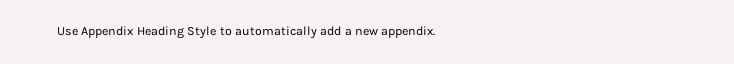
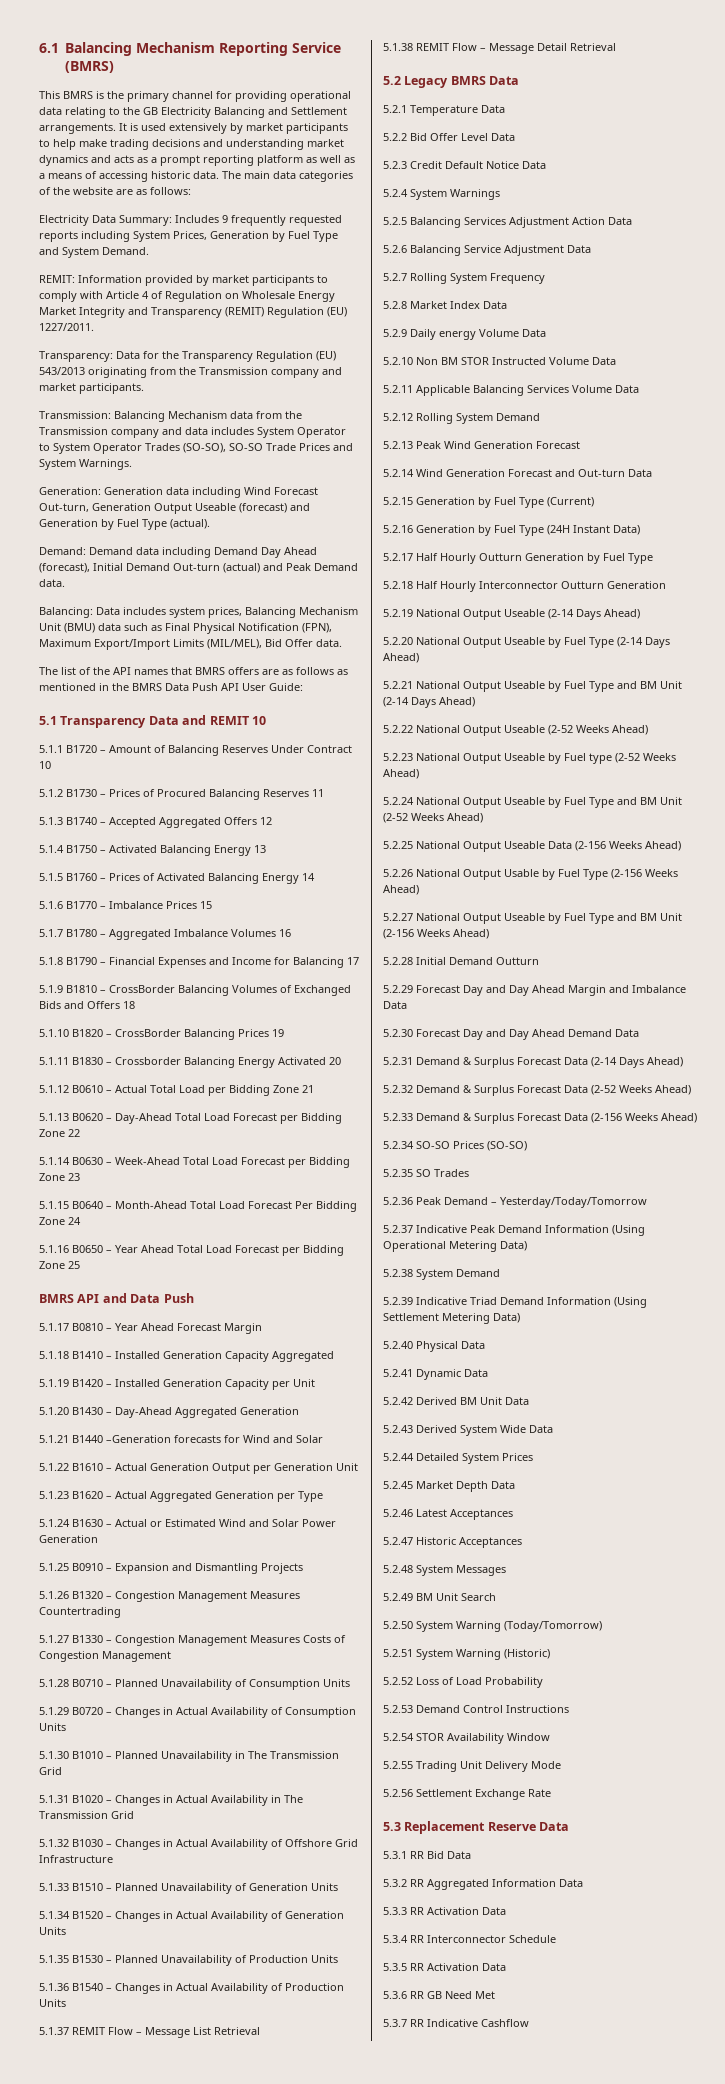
[57,26,436,39] Use Appendix Heading Style to automatically add a new appendix. -> [39,42,341,56] [64,61,114,73] [39,91,351,102] [39,107,347,118] [39,123,348,134] [39,139,344,150] [39,155,355,166] [39,171,353,182] [39,187,191,195] [39,215,342,226] [39,231,338,242] [39,247,149,258] [39,275,328,286] [39,291,335,302] [39,307,347,318] [39,323,94,331] [39,351,336,362] [39,367,342,378] [39,383,144,394] [39,411,302,422] [39,427,346,438] [39,443,353,454] [39,459,132,470] [39,487,318,498] [39,503,310,514] [39,519,210,530] [39,547,317,558] [39,563,358,573] [39,579,65,587] [39,607,358,618] [39,623,332,634] [39,639,342,650] [39,667,348,675] [39,683,303,691] [39,715,266,728] [39,745,352,756] [39,761,51,769] [39,789,324,800] [39,817,272,828] [39,845,266,856] [39,873,315,884] [39,901,212,909] [39,929,291,940] [39,957,359,968] [39,985,351,996] [39,1001,135,1009] [39,1029,284,1040] [39,1057,341,1068] [39,1085,314,1096] [39,1113,342,1124] [39,1129,80,1137] [39,1157,350,1168] [39,1173,80,1181] [39,1201,357,1212] [39,1217,81,1225] [39,1245,344,1256] [39,1261,80,1269] [39,1293,194,1303] [39,1323,262,1334] [39,1351,334,1362] [39,1379,315,1390] [39,1407,299,1418] [39,1435,323,1443] [39,1463,358,1474] [39,1491,323,1502] [39,1519,336,1527] [39,1535,98,1543] [39,1563,303,1574] [39,1591,300,1602] [39,1607,121,1618] [39,1635,346,1646] [39,1651,171,1662] [39,1679,350,1690] [39,1707,356,1718] [39,1723,66,1731] [39,1751,339,1762] [39,1767,62,1775] [39,1795,303,1806] [39,1811,134,1819] [39,1839,358,1850] [39,1855,113,1863] [39,1883,338,1894] [39,1911,344,1922] [39,1927,66,1935] [39,1955,338,1966] [39,1983,344,1994] [39,1999,66,2007] [39,2027,260,2038] [383,43,616,54] [383,76,520,88] [383,105,505,116] [383,133,515,141] [383,161,546,169] [383,189,500,200] [383,217,632,228] [383,245,591,256] [383,273,545,284] [383,301,507,309] [383,329,546,340] [383,357,616,365] [383,385,639,396] [383,413,540,424] [383,441,580,449] [383,469,652,477] [383,497,594,508] [383,525,640,536] [383,553,653,564] [383,581,666,592] [383,609,640,620] [383,637,670,648] [383,653,419,663] [383,681,682,692] [383,697,475,708] [383,725,648,736] [383,753,676,764] [383,769,419,779] [383,797,682,808] [383,813,483,823] [383,841,681,852] [383,869,678,880] [383,885,419,895] [383,913,682,924] [383,929,489,939] [383,957,539,965] [383,985,686,996] [383,1001,407,1009] [383,1029,639,1040] [383,1057,683,1068] [383,1085,691,1096] [383,1113,697,1124] [383,1141,527,1151] [383,1169,469,1177] [383,1197,647,1208] [383,1225,645,1236] [383,1241,527,1252] [383,1269,500,1280] [383,1297,647,1308] [383,1313,520,1324] [383,1341,485,1352] [383,1369,488,1380] [383,1397,529,1405] [383,1425,553,1436] [383,1453,533,1464] [383,1481,515,1492] [383,1509,513,1520] [383,1537,522,1548] [383,1565,506,1576] [383,1593,496,1601] [383,1621,602,1632] [383,1649,550,1660] [383,1677,543,1688] [383,1705,569,1713] [383,1733,550,1744] [383,1761,561,1772] [383,1789,551,1800] [383,1821,570,1834] [383,1851,471,1859] [383,1879,583,1890] [383,1907,506,1915] [383,1935,556,1943] [383,1963,506,1971] [383,1991,495,1999] [383,2019,529,2027] 6.1 Balancing Mechanism Reporting Service (BMRS) // This BMRS is the primary channel for providing operational data relating to the GB Electricity Balancing and Settlement arrangements. It is used extensively by market participants to help make trading decisions and understanding market dynamics and acts as a prompt reporting platform as well as a means of accessing historic data. The main data categories of the website are as follows: // Electricity Data Summary: Includes 9 frequently requested reports including System Prices, Generation by Fuel Type and System Demand. // REMIT: Information provided by market participants to comply with Article 4 of Regulation on Wholesale Energy Market Integrity and Transparency (REMIT) Regulation (EU) 1227/2011. // Transparency: Data for the Transparency Regulation (EU) 543/2013 originating from the Transmission company and market participants. // Transmission: Balancing Mechanism data from the Transmission company and data includes System Operator to System Operator Trades (SO-SO), SO-SO Trade Prices and System Warnings. // Generation: Generation data including Wind Forecast Out-turn, Generation Output Useable (forecast) and Generation by Fuel Type (actual). // Demand: Demand data including Demand Day Ahead (forecast), Initial Demand Out-turn (actual) and Peak Demand data. // Balancing: Data includes system prices, Balancing Mechanism Unit (BMU) data such as Final Physical Notification (FPN), Maximum Export/Import Limits (MIL/MEL), Bid Offer data. // The list of the API names that BMRS offers are as follows as mentioned in the BMRS Data Push API User Guide: // 5.1 Transparency Data and REMIT 10 // 5.1.1 B1720 – Amount of Balancing Reserves Under Contract 10 // 5.1.2 B1730 – Prices of Procured Balancing Reserves 11 // 5.1.3 B1740 – Accepted Aggregated Offers 12 // 5.1.4 B1750 – Activated Balancing Energy 13 // 5.1.5 B1760 – Prices of Activated Balancing Energy 14 // 5.1.6 B1770 – Imbalance Prices 15 // 5.1.7 B1780 – Aggregated Imbalance Volumes 16 // 5.1.8 B1790 – Financial Expenses and Income for Balancing 17 // 5.1.9 B1810 – CrossBorder Balancing Volumes of Exchanged Bids and Offers 18 // 5.1.10 B1820 – CrossBorder Balancing Prices 19 // 5.1.11 B1830 – Crossborder Balancing Energy Activated 20 // 5.1.12 B0610 – Actual Total Load per Bidding Zone 21 // 5.1.13 B0620 – Day-Ahead Total Load Forecast per Bidding Zone 22 // 5.1.14 B0630 – Week-Ahead Total Load Forecast per Bidding Zone 23 // 5.1.15 B0640 – Month-Ahead Total Load Forecast Per Bidding Zone 24 // 5.1.16 B0650 – Year Ahead Total Load Forecast per Bidding Zone 25 // BMRS API and Data Push // 5.1.17 B0810 – Year Ahead Forecast Margin // 5.1.18 B1410 – Installed Generation Capacity Aggregated // 5.1.19 B1420 – Installed Generation Capacity per Unit // 5.1.20 B1430 – Day-Ahead Aggregated Generation // 5.1.21 B1440 –Generation forecasts for Wind and Solar // 5.1.22 B1610 – Actual Generation Output per Generation Unit // 5.1.23 B1620 – Actual Aggregated Generation per Type // 5.1.24 B1630 – Actual or Estimated Wind and Solar Power Generation // 5.1.25 B0910 – Expansion and Dismantling Projects // 5.1.26 B1320 – Congestion Management Measures Countertrading // 5.1.27 B1330 – Congestion Management Measures Costs of Congestion Management // 5.1.28 B0710 – Planned Unavailability of Consumption Units // 5.1.29 B0720 – Changes in Actual Availability of Consumption Units // 5.1.30 B1010 – Planned Unavailability in The Transmission Grid // 5.1.31 B1020 – Changes in Actual Availability in The Transmission Grid // 5.1.32 B1030 – Changes in Actual Availability of Offshore Grid Infrastructure // 5.1.33 B1510 – Planned Unavailability of Generation Units // 5.1.34 B1520 – Changes in Actual Availability of Generation Units // 5.1.35 B1530 – Planned Unavailability of Production Units // 5.1.36 B1540 – Changes in Actual Availability of Production Units // 5.1.37 REMIT Flow – Message List Retrieval // 5.1.38 REMIT Flow – Message Detail Retrieval // 5.2 Legacy BMRS Data // 5.2.1 Temperature Data // 5.2.2 Bid Offer Level Data // 5.2.3 Credit Default Notice Data // 5.2.4 System Warnings // 5.2.5 Balancing Services Adjustment Action Data // 5.2.6 Balancing Service Adjustment Data // 5.2.7 Rolling System Frequency // 5.2.8 Market Index Data // 5.2.9 Daily energy Volume Data // 5.2.10 Non BM STOR Instructed Volume Data // 5.2.11 Applicable Balancing Services Volume Data // 5.2.12 Rolling System Demand // 5.2.13 Peak Wind Generation Forecast // 5.2.14 Wind Generation Forecast and Out-turn Data // 5.2.15 Generation by Fuel Type (Current) // 5.2.16 Generation by Fuel Type (24H Instant Data) // 5.2.17 Half Hourly Outturn Generation by Fuel Type // 5.2.18 Half Hourly Interconnector Outturn Generation // 5.2.19 National Output Useable (2-14 Days Ahead) // 5.2.20 National Output Useable by Fuel Type (2-14 Days Ahead) // 5.2.21 National Output Useable by Fuel Type and BM Unit (2-14 Days Ahead) // 5.2.22 National Output Useable (2-52 Weeks Ahead) // 5.2.23 National Output Useable by Fuel type (2-52 Weeks Ahead) // 5.2.24 National Output Useable by Fuel Type and BM Unit (2-52 Weeks Ahead) // 5.2.25 National Output Useable Data (2-156 Weeks Ahead) // 5.2.26 National Output Usable by Fuel Type (2-156 Weeks Ahead) // 5.2.27 National Output Useable by Fuel Type and BM Unit (2-156 Weeks Ahead) // 5.2.28 Initial Demand Outturn // 5.2.29 Forecast Day and Day Ahead Margin and Imbalance Data // 5.2.30 Forecast Day and Day Ahead Demand Data // 5.2.31 Demand & Surplus Forecast Data (2-14 Days Ahead) // 5.2.32 Demand & Surplus Forecast Data (2-52 Weeks Ahead) // 5.2.33 Demand & Surplus Forecast Data (2-156 Weeks Ahead) // 5.2.34 SO-SO Prices (SO-SO) // 5.2.35 SO Trades // 5.2.36 Peak Demand – Yesterday/Today/Tomorrow // 5.2.37 Indicative Peak Demand Information (Using Operational Metering Data) // 5.2.38 System Demand // 5.2.39 Indicative Triad Demand Information (Using Settlement Metering Data) // 5.2.40 Physical Data // 5.2.41 Dynamic Data // 5.2.42 Derived BM Unit Data // 5.2.43 Derived System Wide Data // 5.2.44 Detailed System Prices // 5.2.45 Market Depth Data // 5.2.46 Latest Acceptances // 5.2.47 Historic Acceptances // 5.2.48 System Messages // 5.2.49 BM Unit Search // 5.2.50 System Warning (Today/Tomorrow) // 5.2.51 System Warning (Historic) // 5.2.52 Loss of Load Probability // 5.2.53 Demand Control Instructions // 5.2.54 STOR Availability Window // 5.2.55 Trading Unit Delivery Mode // 5.2.56 Settlement Exchange Rate // 5.3 Replacement Reserve Data // 5.3.1 RR Bid Data // 5.3.2 RR Aggregated Information Data // 5.3.3 RR Activation Data // 5.3.4 RR Interconnector Schedule // 5.3.5 RR Activation Data // 5.3.6 RR GB Need Met // 5.3.7 RR Indicative Cashflow

